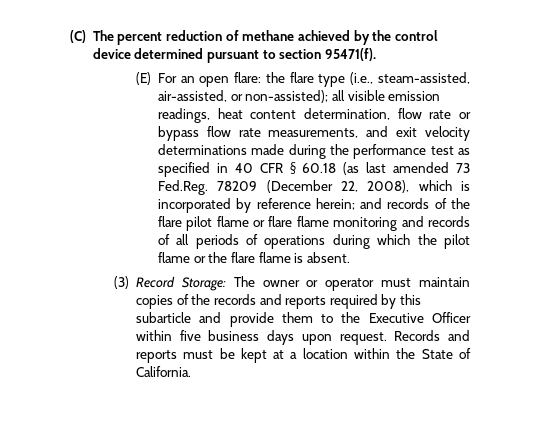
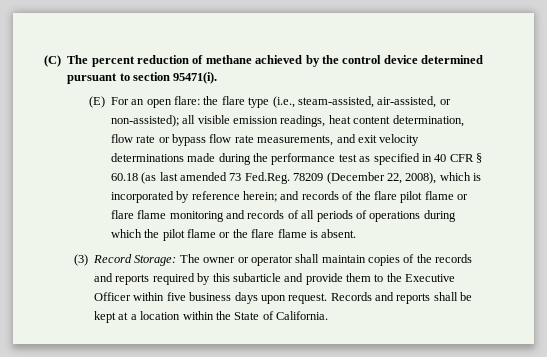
[324,48,376,61] 95471(f). -> [173,72,218,84] 95471(i).
[381,278,412,287] must -> [295,254,320,263] shall
[183,350,214,359] must -> [433,292,458,301] shall

